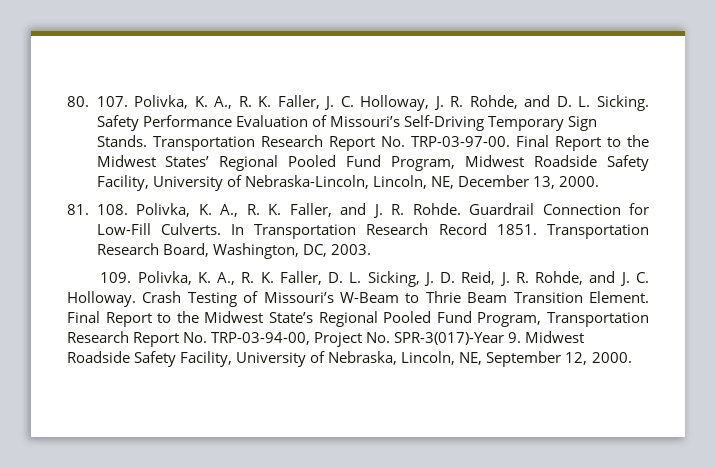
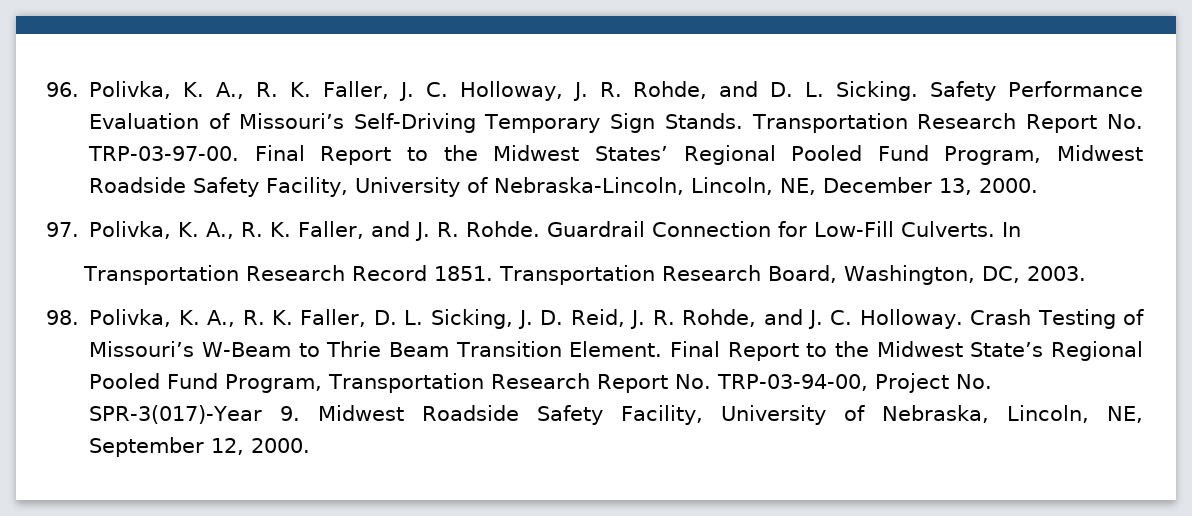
[67,96,128,107] 80. 107. -> [46,82,79,97] 96.
[67,204,128,215] 81. 108. -> [46,222,79,237] 97.
(244, 229) none -> (1022, 229) //
[100,272,132,283] 109. -> [46,310,79,325] 98.

